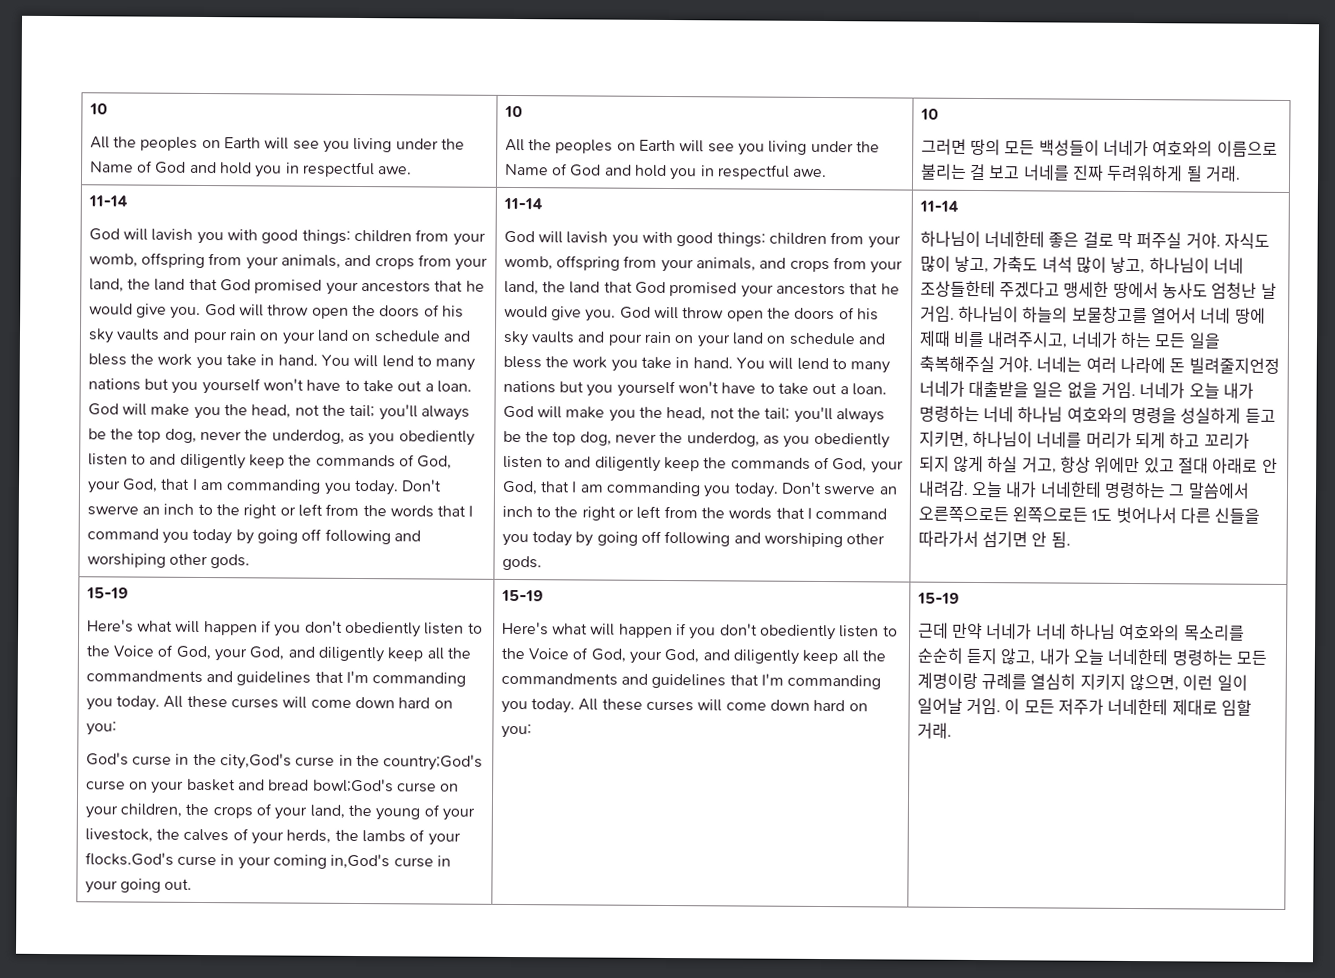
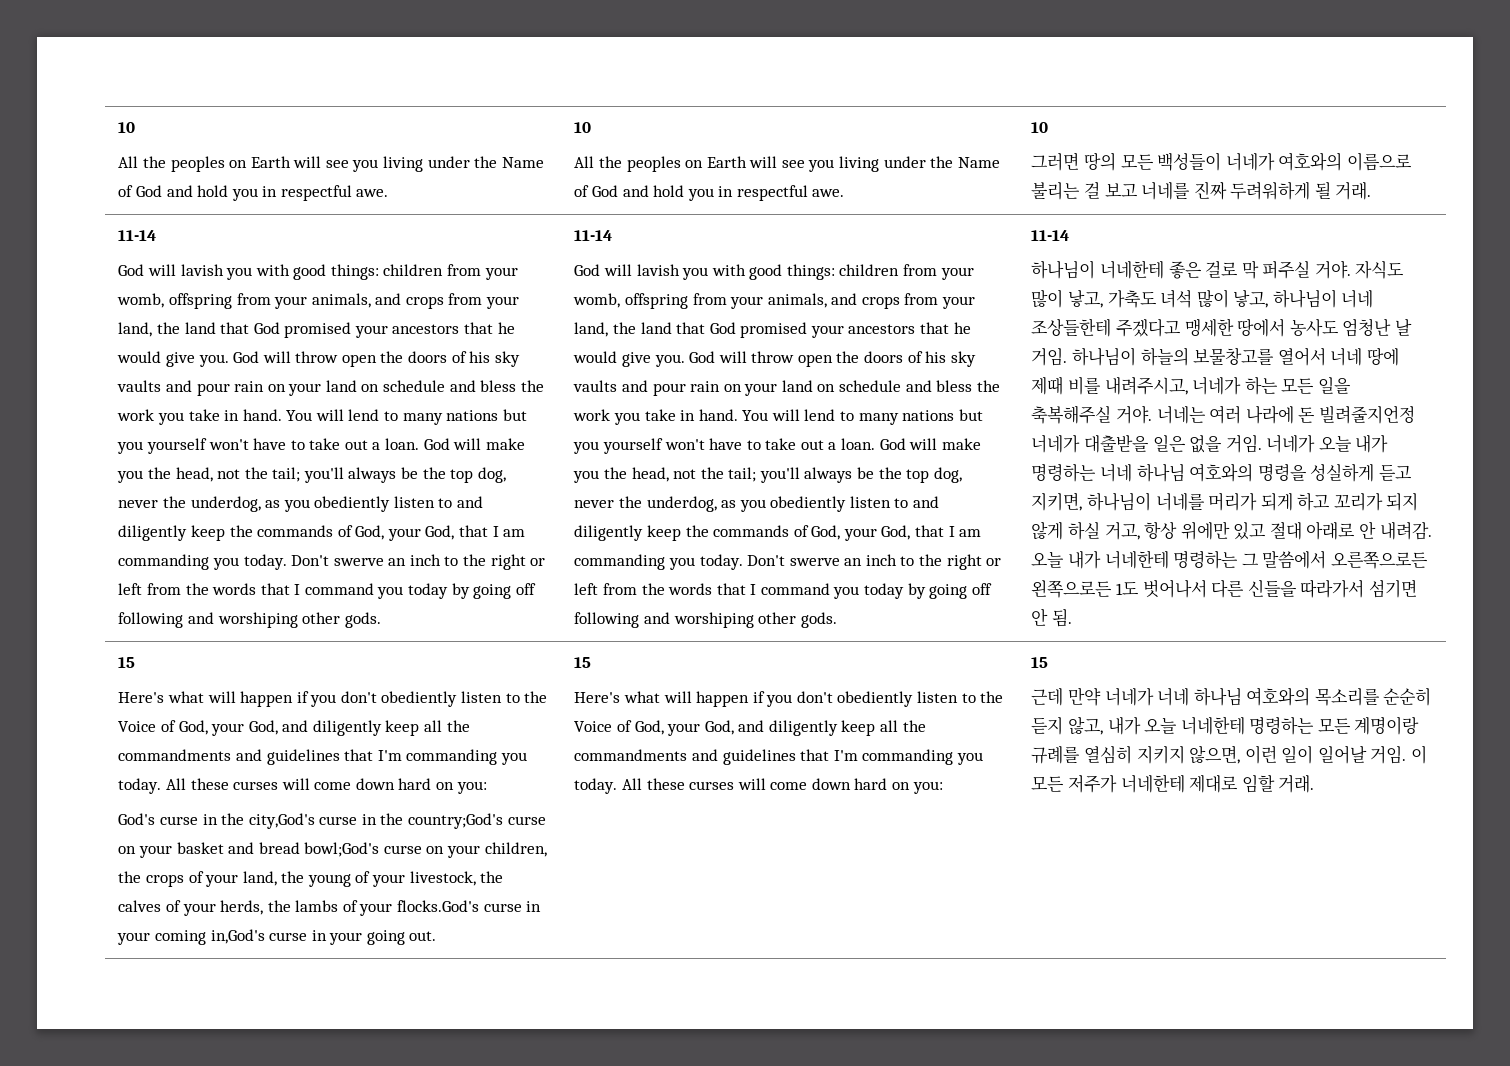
[85,587,128,599] 15-19 -> [118,657,136,668] 15
[500,589,543,602] 15-19 -> [574,657,592,668] 15
[916,592,959,604] 15-19 -> [1031,657,1049,668] 15

